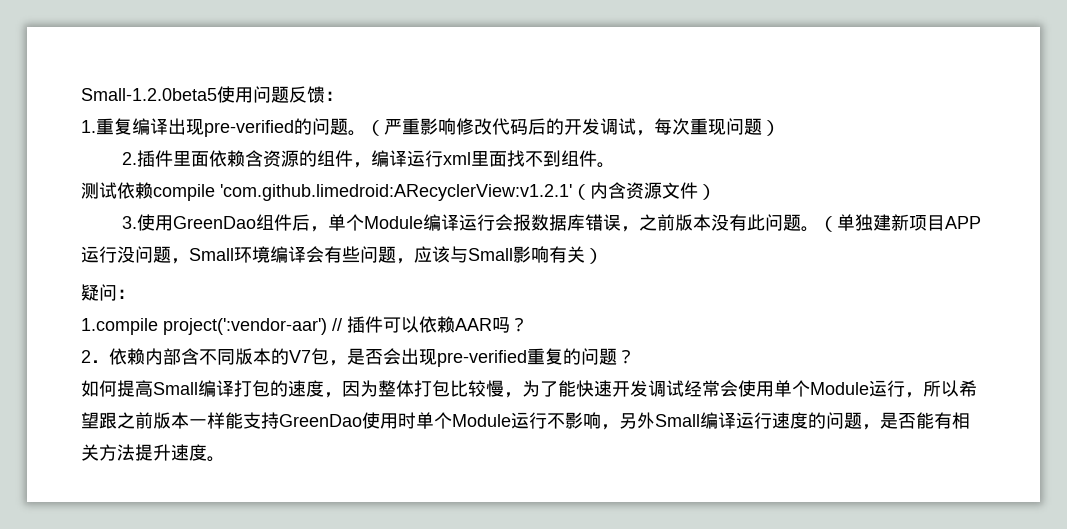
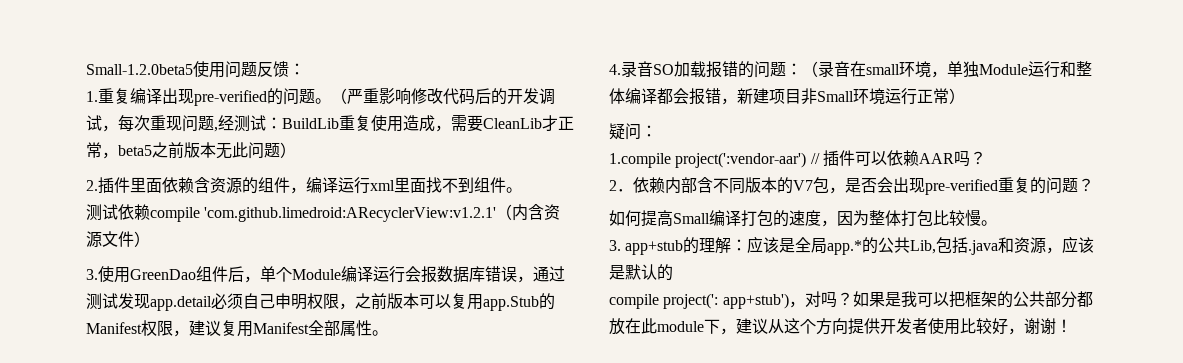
(762, 126) none -> [214,115,574,132] [86,142,280,159] ,经测试：BuildLib重复使用造成，需要CleanLib才正常，beta5之前版本无此问题
[638,214,981,232] [81,246,585,264] 之前版本没有此问题。（单独建新项目APP运行没问题，Small环境编译会有些问题，应该与Small影响有关 -> [533,266,565,282] [86,293,555,311] [86,320,388,337] [609,61,1092,78] [609,88,949,105] 通过测试发现app.detail必须自己申明权限，之前版本可以复用app.Stub的Manifest权限，建议复用Manifest全部属性。 // 4.录音SO加载报错的问题：（录音在small环境，单独Module运行和整体编译都会报错，新建项目非Small环境运行正常
[504,380,977,398] [81,412,970,430] [81,444,225,462] ，为了能快速开发调试经常会使用单个Module运行，所以希望跟之前版本一样能支持GreenDao使用时单个Module运行不影响，另外Small编译运行速度的问题，是否能有相关方法提升速度。 -> [981,220,997,226] [609,236,1095,255] [609,264,673,281] [609,291,1093,309] [609,318,1072,335] 。 // 3. app+stub的理解：应该是全局app.*的公共Lib,包括.java和资源，应该是默认的 // compile project(': app+stub')，对吗？如果是我可以把框架的公共部分都放在此module下，建议从这个方向提供开发者使用比较好，谢谢！

